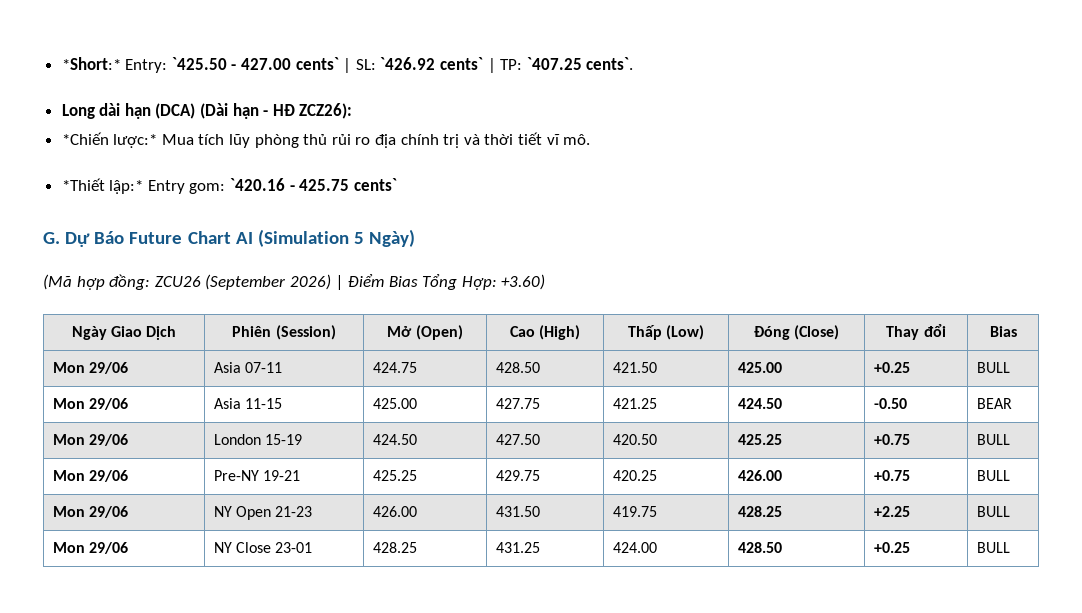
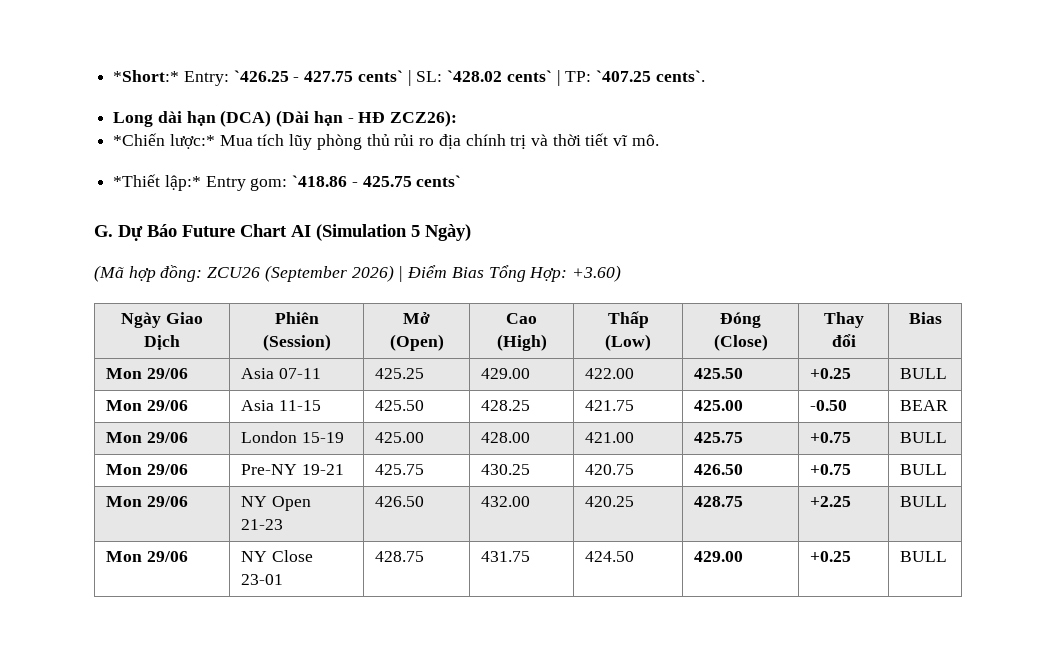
[171,57,292,70] `425.50 - 427.00 -> [233,70,354,82] `426.25 - 427.75
[380,57,436,70] `426.92 -> [447,70,503,82] `428.02
[230,178,286,191] `420.16 -> [292,175,348,187] `418.86
[372,362,417,373] [495,362,540,373] [612,362,657,373] [737,362,782,373] 424.75 | 428.50 | 421.50 | 425.00 -> [375,368,425,379] [481,368,531,379] [585,368,635,379] [694,368,744,379] 425.25 | 429.00 | 422.00 | 425.50
[372,398,417,409] [495,398,540,409] [612,398,657,409] [737,398,782,409] 425.00 | 427.75 | 421.25 | 424.50 -> [375,400,425,411] [481,400,531,411] [585,400,635,411] [694,400,744,411] 425.50 | 428.25 | 421.75 | 425.00
[372,434,417,445] [495,434,540,445] [612,434,657,445] [737,434,782,445] 424.50 | 427.50 | 420.50 | 425.25 -> [375,432,425,443] [481,432,531,443] [585,432,635,443] [694,432,744,443] 425.00 | 428.00 | 421.00 | 425.75
[372,470,417,481] [495,470,540,481] [612,470,657,481] [737,470,782,481] 425.25 | 429.75 | 420.25 | 426.00 -> [375,464,425,475] [481,464,531,475] [585,464,635,475] [694,464,744,475] 425.75 | 430.25 | 420.75 | 426.50
[372,506,417,517] [495,506,540,517] [612,506,657,517] [737,506,782,517] 426.00 | 431.50 | 419.75 | 428.25 -> [375,496,425,507] [481,496,531,507] [585,496,635,507] [694,496,744,507] 426.50 | 432.00 | 420.25 | 428.75
[372,542,417,553] [495,542,540,553] [612,542,657,553] [737,542,782,553] 428.25 | 431.25 | 424.00 | 428.50 -> [375,551,425,562] [481,551,531,562] [585,551,635,562] [694,551,744,562] 428.75 | 431.75 | 424.50 | 429.00

